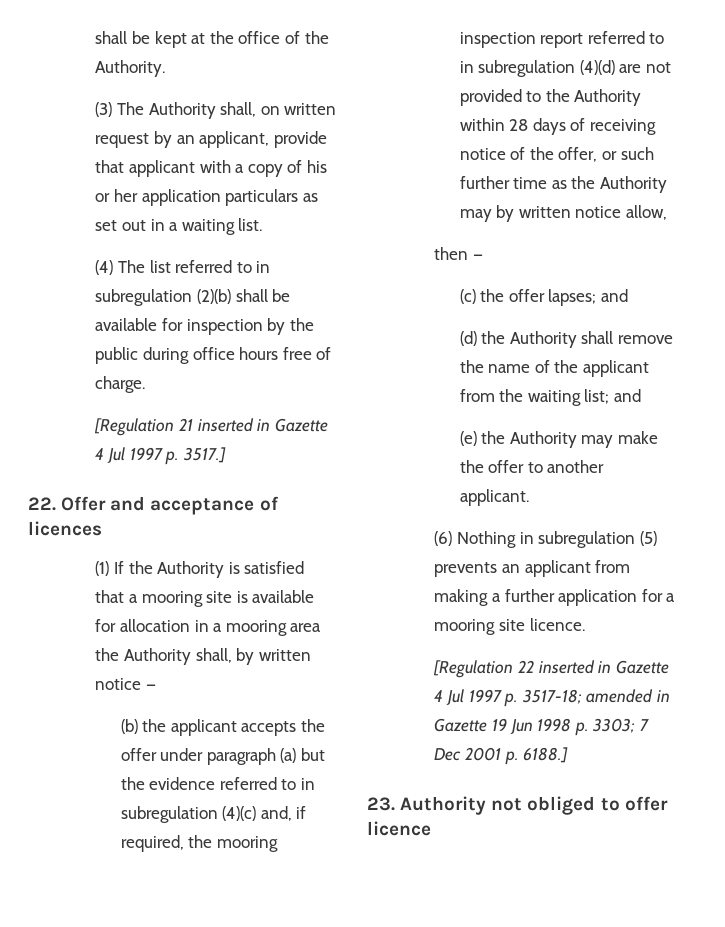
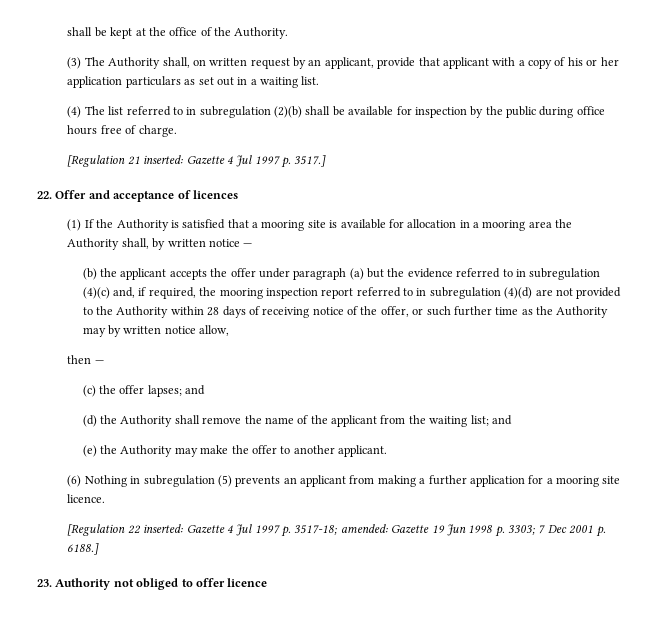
[197,418,271,432] inserted in -> [143,155,184,164] inserted:
[538,660,612,674] inserted in -> [143,524,184,533] inserted:
[586,689,670,703] amended in -> [340,524,388,533] amended:

